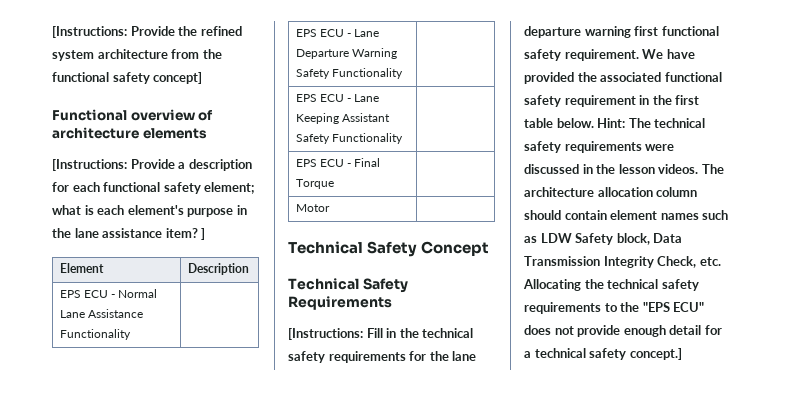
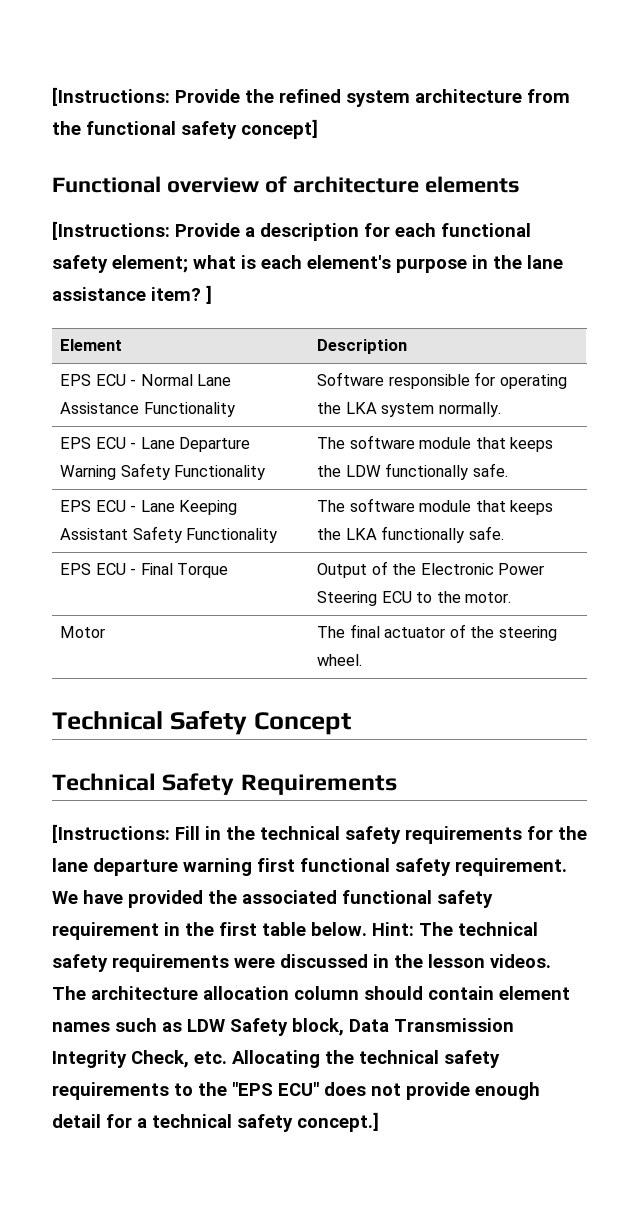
(131, 334) none -> [317,372,567,389] [317,402,501,417] Software responsible for operating the LKA system normally.
(403, 73) none -> [317,435,554,452] [317,463,508,480] The software module that keeps the LDW functionally safe.
(403, 138) none -> [317,498,554,515] [317,526,504,543] The software module that keeps the LKA functionally safe.
[295,204,330,212] // Motor | -> [317,561,545,578] [317,591,512,606] [60,626,106,638] [317,624,557,641] [317,654,363,666] Output of the Electronic Power Steering ECU to the motor. // Motor | The final actuator of the steering wheel.

